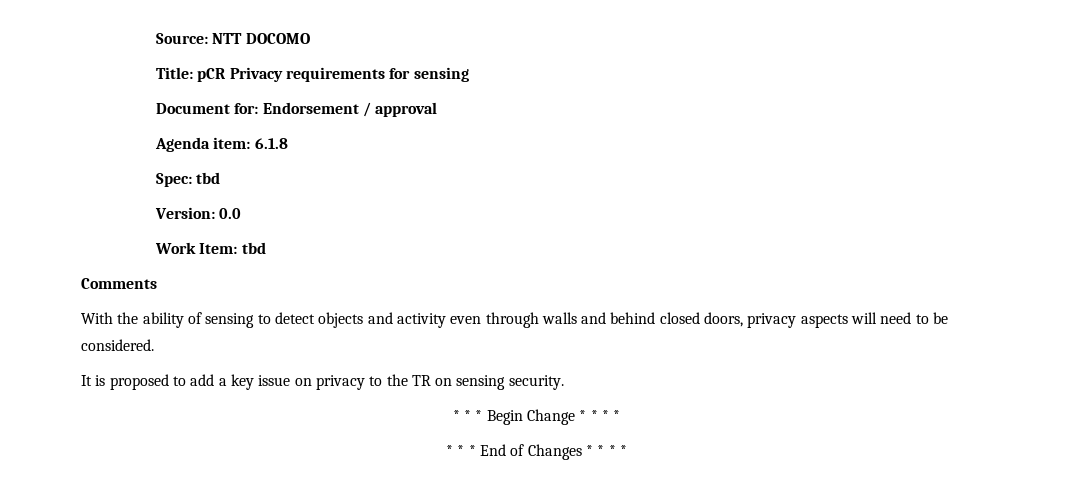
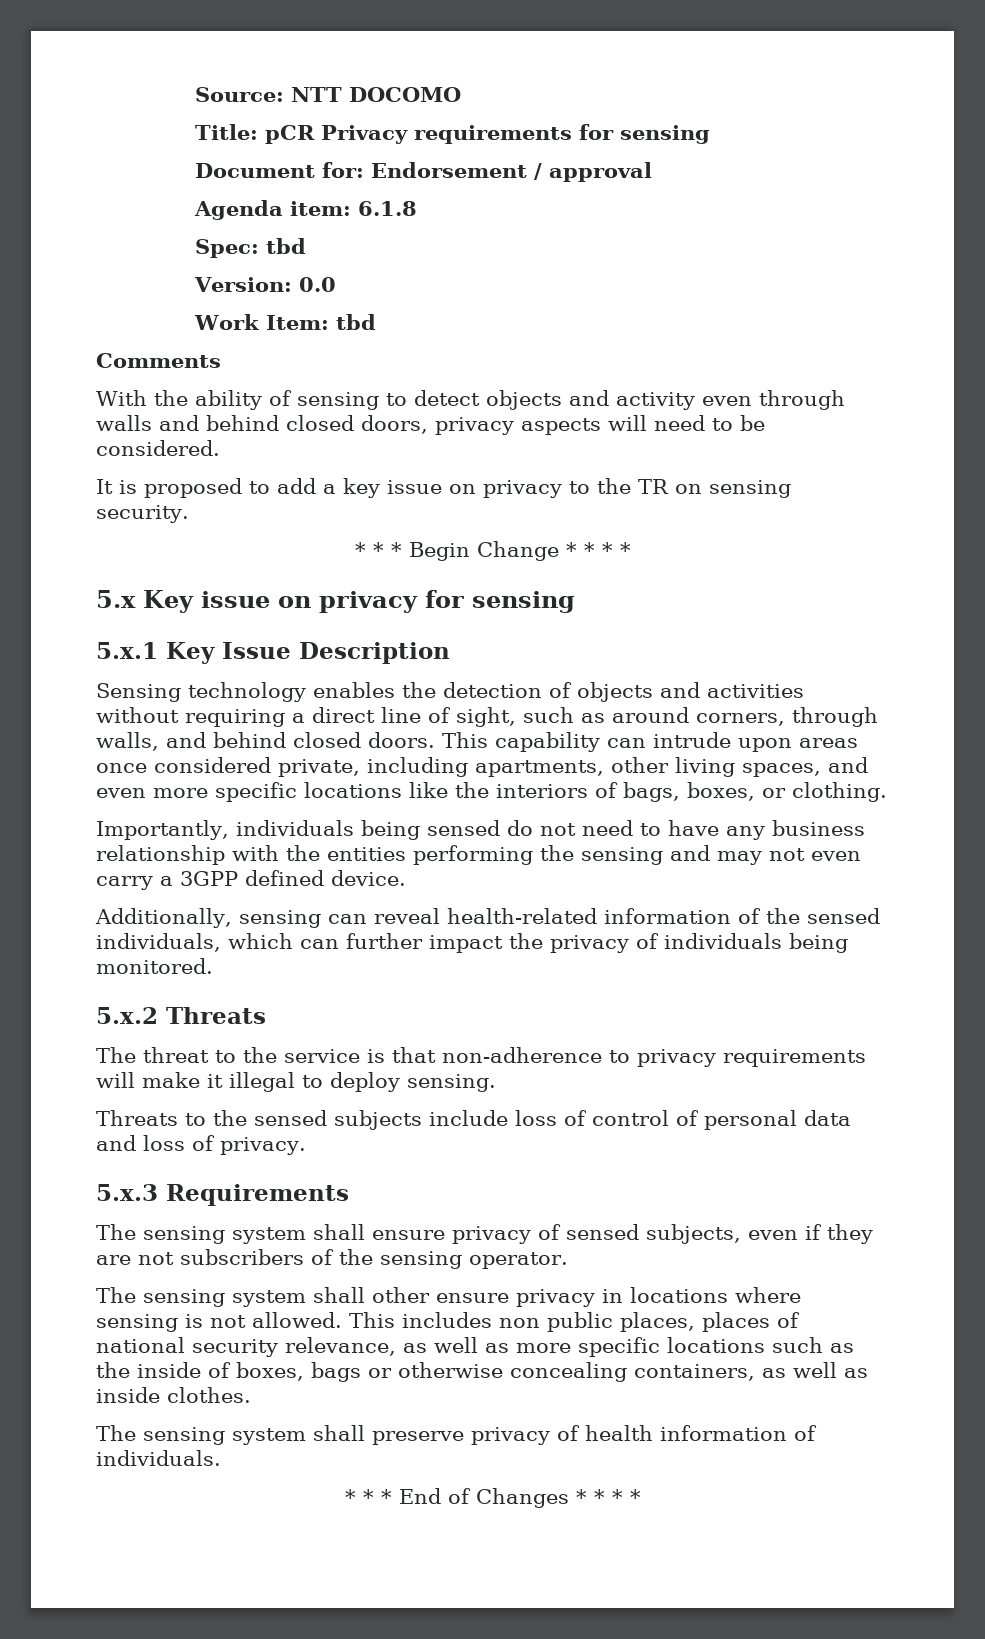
(621, 415) none -> [96,590,575,613] [96,642,450,664] [96,682,804,702] [96,707,878,727] [96,732,858,752] [96,757,868,777] [96,782,887,802] [96,820,865,840] [96,845,861,865] [96,870,406,890] [95,908,880,928] [96,933,848,953] [96,958,213,974] [96,1007,266,1024] [96,1047,866,1067] [96,1072,496,1092] [96,1110,851,1130] [96,1135,306,1155] [96,1184,349,1206] [96,1224,873,1244] [96,1249,568,1269] [96,1287,801,1307] [96,1312,800,1332] [96,1337,854,1357] [96,1362,868,1382] [96,1387,251,1403] [96,1425,817,1445] [96,1450,221,1466] // 5.x Key issue on privacy for sensing // 5.x.1 Key Issue Description // Sensing technology enables the detection of objects and activities without requiring a direct line of sight, such as around corners, through walls, and behind closed doors. This capability can intrude upon areas once considered private, including apartments, other living spaces, and even more specific locations like the interiors of bags, boxes, or clothing. // Importantly, individuals being sensed do not need to have any business relationship with the entities performing the sensing and may not even carry a 3GPP defined device. // Additionally, sensing can reveal health-related information of the sensed individuals, which can further impact the privacy of individuals being monitored. // 5.x.2 Threats // The threat to the service is that non-adherence to privacy requirements will make it illegal to deploy sensing. // Threats to the sensed subjects include loss of control of personal data and loss of privacy. // 5.x.3 Requirements // The sensing system shall ensure privacy of sensed subjects, even if they are not subscribers of the sensing operator. // The sensing system shall other ensure privacy in locations where sensing is not allowed. This includes non public places, places of national security relevance, as well as more specific locations such as the inside of boxes, bags or otherwise concealing containers, as well as inside clothes. // The sensing system shall preserve privacy of health information of individuals.

